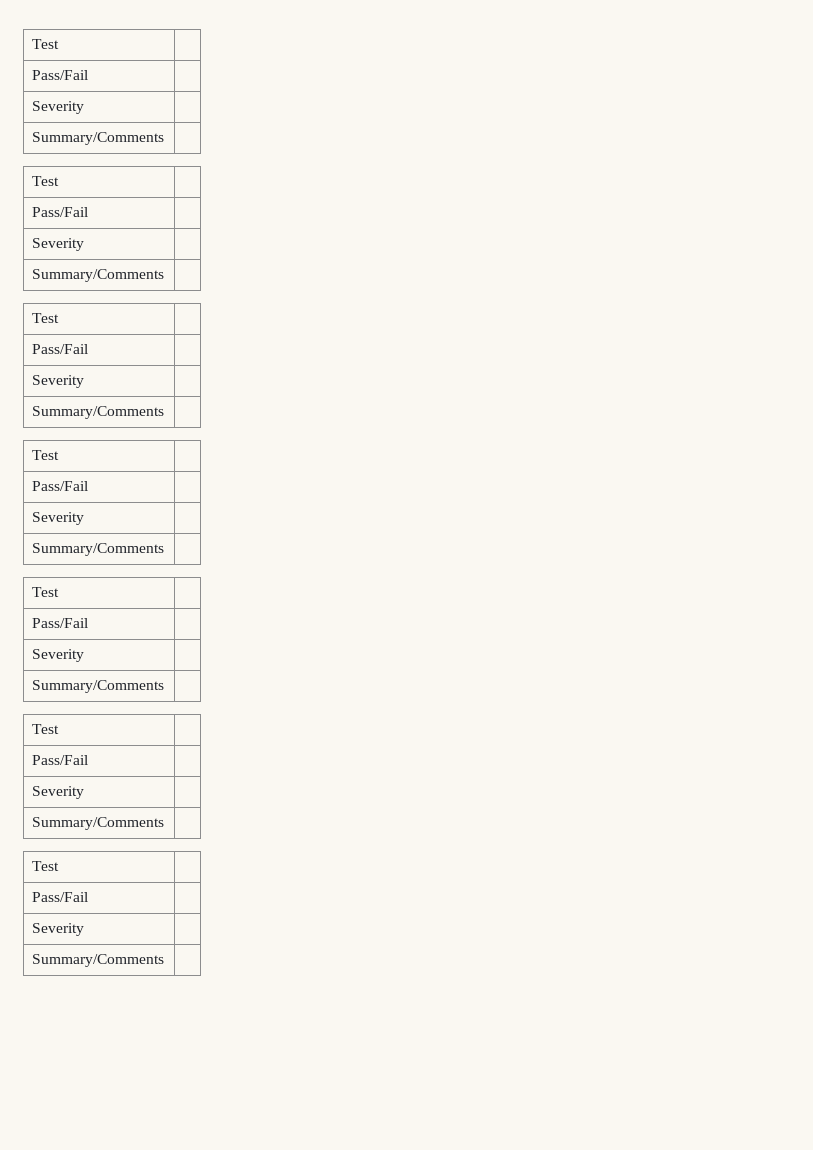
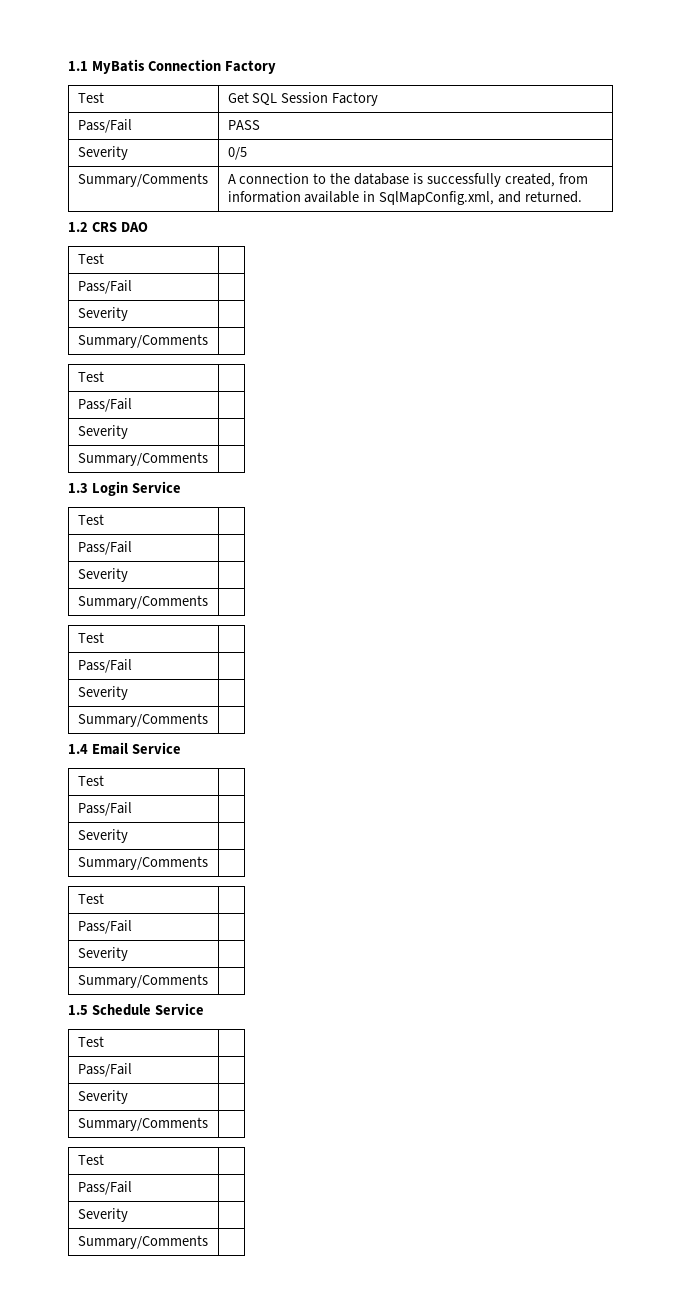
[32,39,60,49] [32,70,89,80] [32,101,85,114] [32,132,165,145] [32,176,60,186] [32,207,89,217] [32,238,85,251] [32,269,165,282] [32,313,60,323] [32,344,89,354] [32,375,85,388] [32,406,165,419] [32,450,60,460] [32,481,89,491] [32,512,85,525] [32,543,165,556] [32,587,60,597] [32,618,89,628] [32,649,85,662] [32,680,165,693] [32,724,60,734] [32,755,89,765] [32,786,85,799] [32,817,165,830] [32,861,60,871] [32,892,89,902] [32,923,85,936] [32,954,165,967] Test | // Pass/Fail | // Severity | // Summary/Comments | // Test | // Pass/Fail | // Severity | // Summary/Comments | // Test | // Pass/Fail | // Severity | // Summary/Comments | // Test | // Pass/Fail | // Severity | // Summary/Comments | // Test | // Pass/Fail | // Severity | // Summary/Comments | // Test | // Pass/Fail | // Severity | // Summary/Comments | // Test | // Pass/Fail | // Severity | // Summary/Comments | -> [68,59,276,74] [77,92,104,103] [227,92,379,106] [77,119,132,133] [227,120,260,130] [77,146,128,160] [227,147,247,160] [77,173,208,187] [227,173,588,187] [227,191,583,205] [68,222,148,232] [77,253,104,264] [77,280,132,294] [77,307,128,321] [77,334,208,348] [77,371,104,382] [77,398,132,412] [77,425,128,439] [77,452,208,466] [68,481,181,496] [77,514,104,525] [77,541,132,555] [77,568,128,582] [77,595,208,609] [77,632,104,643] [77,659,132,673] [77,686,128,700] [77,713,208,727] [68,742,181,755] [77,775,104,786] [77,802,132,816] [77,829,128,843] [77,856,208,870] [77,893,104,904] [77,920,132,934] [77,947,128,961] [77,974,208,988] [68,1003,204,1016] [77,1036,104,1047] [77,1063,132,1077] [77,1090,128,1104] [77,1117,208,1131] [77,1154,104,1165] [77,1181,132,1195] [77,1208,128,1222] [77,1235,208,1249] 1.1 MyBatis Connection Factory // Test | Get SQL Session Factory // Pass/Fail | PASS // Severity | 0/5 // Summary/Comments | A connection to the database is successfully created, from information available in SqlMapConfig.xml, and returned. // 1.2 CRS DAO // Test | // Pass/Fail | // Severity | // Summary/Comments | // Test | // Pass/Fail | // Severity | // Summary/Comments | // 1.3 Login Service // Test | // Pass/Fail | // Severity | // Summary/Comments | // Test | // Pass/Fail | // Severity | // Summary/Comments | // 1.4 Email Service // Test | // Pass/Fail | // Severity | // Summary/Comments | // Test | // Pass/Fail | // Severity | // Summary/Comments | // 1.5 Schedule Service // Test | // Pass/Fail | // Severity | // Summary/Comments | // Test | // Pass/Fail | // Severity | // Summary/Comments |

